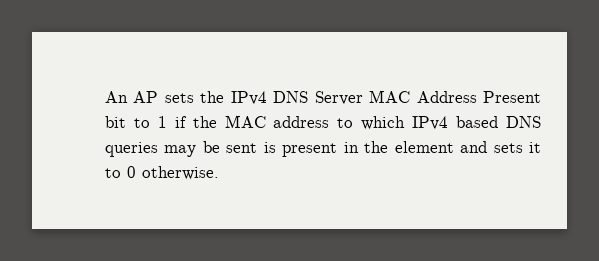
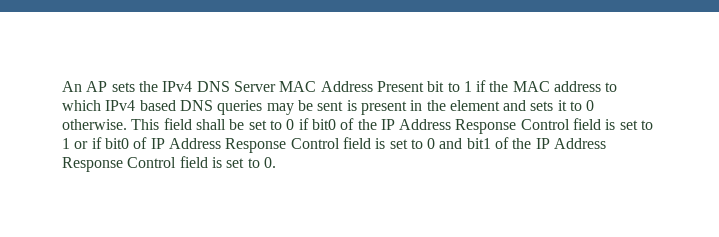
(219, 173) none -> [131,118,654,134] [62,137,607,153] [62,156,276,172] This field shall be set to 0 if bit0 of the IP Address Response Control field is set to 1 or if bit0 of IP Address Response Control field is set to 0 and bit1 of the IP Address Response Control field is set to 0.

